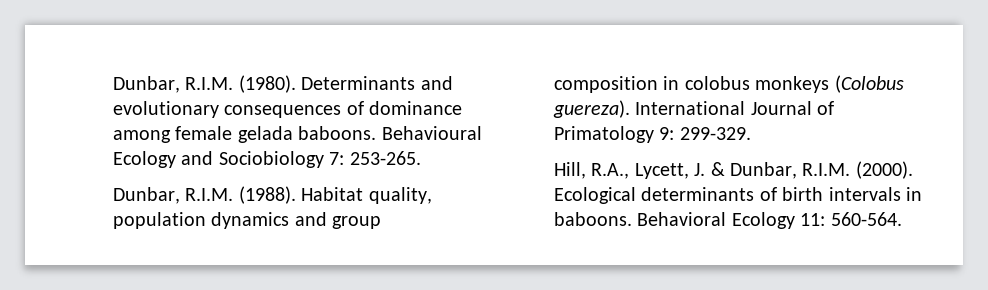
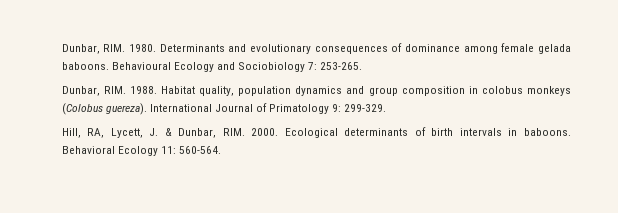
[112,75,296,93] Dunbar, R.I.M. (1980). -> [61,44,156,54] Dunbar, RIM. 1980.
[185,186,296,204] R.I.M. (1988). -> [103,86,157,94] RIM. 1988.
[591,163,630,179] R.A., -> [87,128,105,138] RA,
[802,161,913,179] R.I.M. (2000). -> [222,128,279,136] RIM. 2000.

